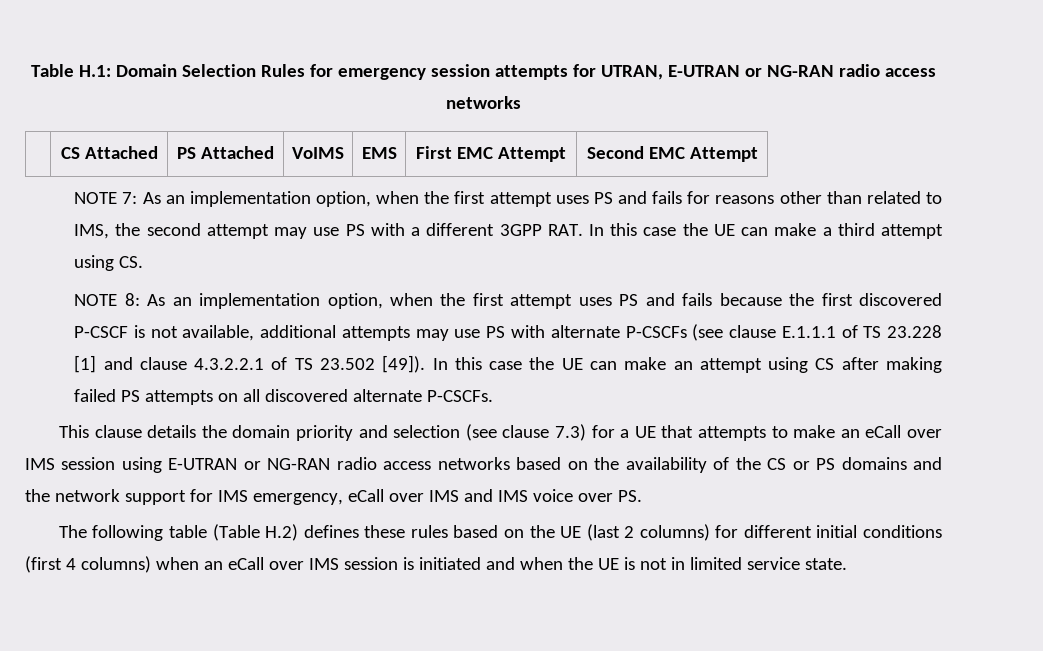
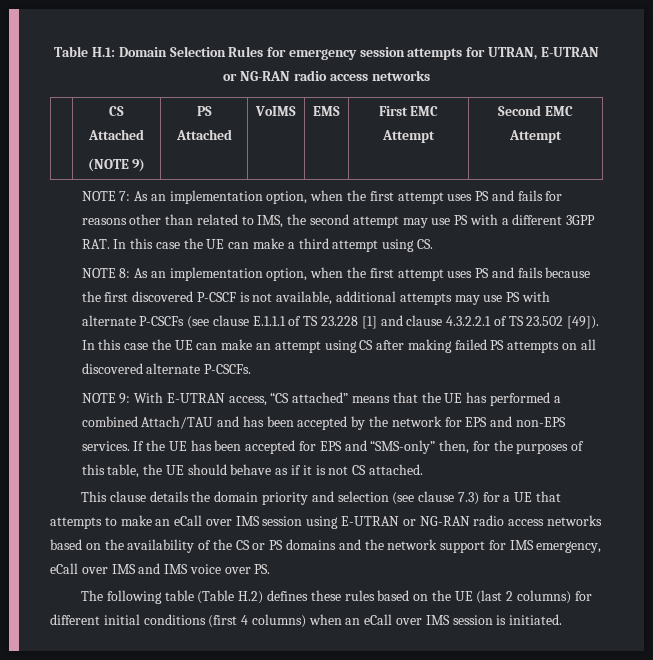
(158, 152) none -> [87,158,146,172] // (NOTE 9)
(494, 396) none -> [81,392,561,406] [81,416,566,430] [81,440,585,454] [81,464,423,478] // NOTE 9: With E-UTRAN access, “CS attached” means that the UE has performed a combined Attach/TAU and has been accepted by the network for EPS and non-EPS services. If the UE has been accepted for EPS and “SMS-only” then, for the purposes of this table, the UE should behave as if it is not CS attached.
[418,557,847,570] initiated and when the UE is not in limited service state. -> [509,614,563,625] initiated.

